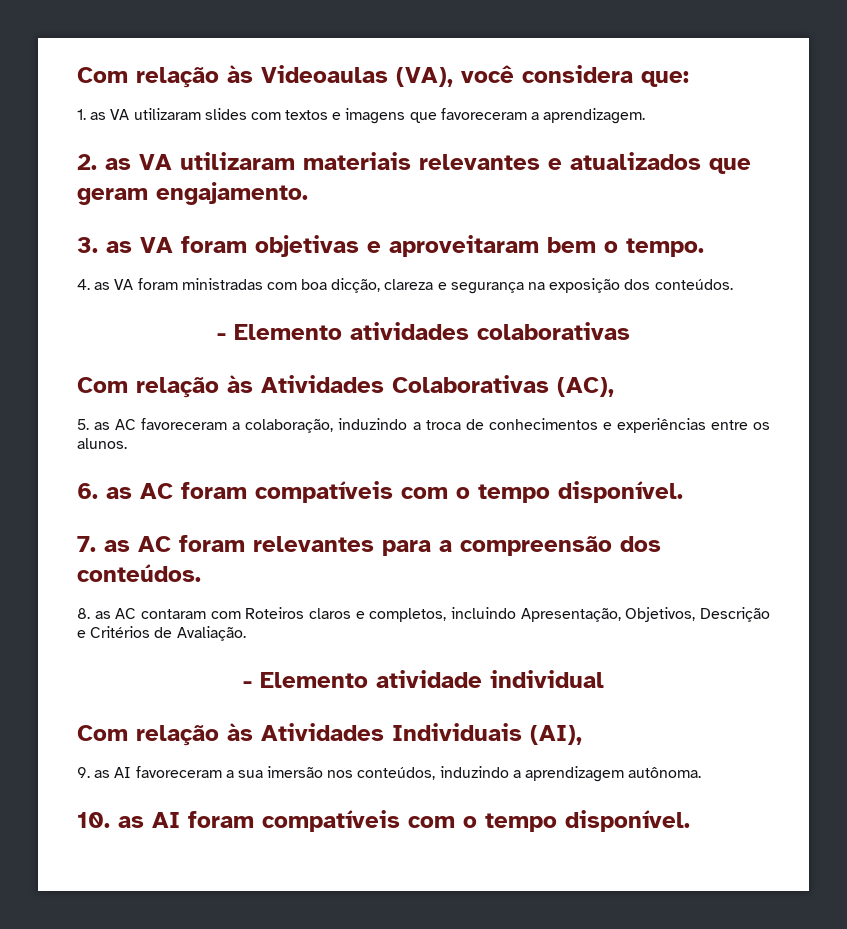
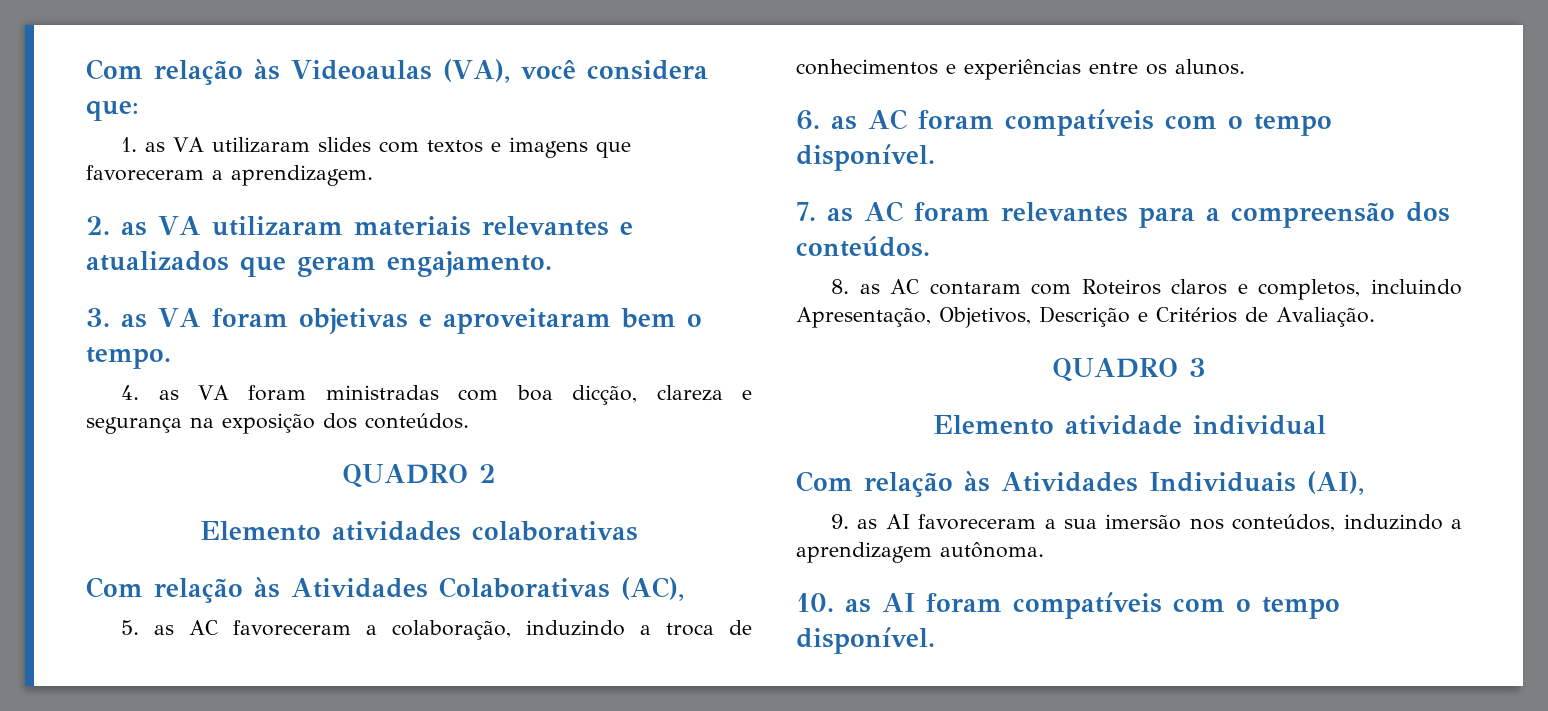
[217,333,226,340] - -> [342,464,496,488] QUADRO 2 //
[243,681,252,688] - -> [1052,358,1206,382] QUADRO 3 //

